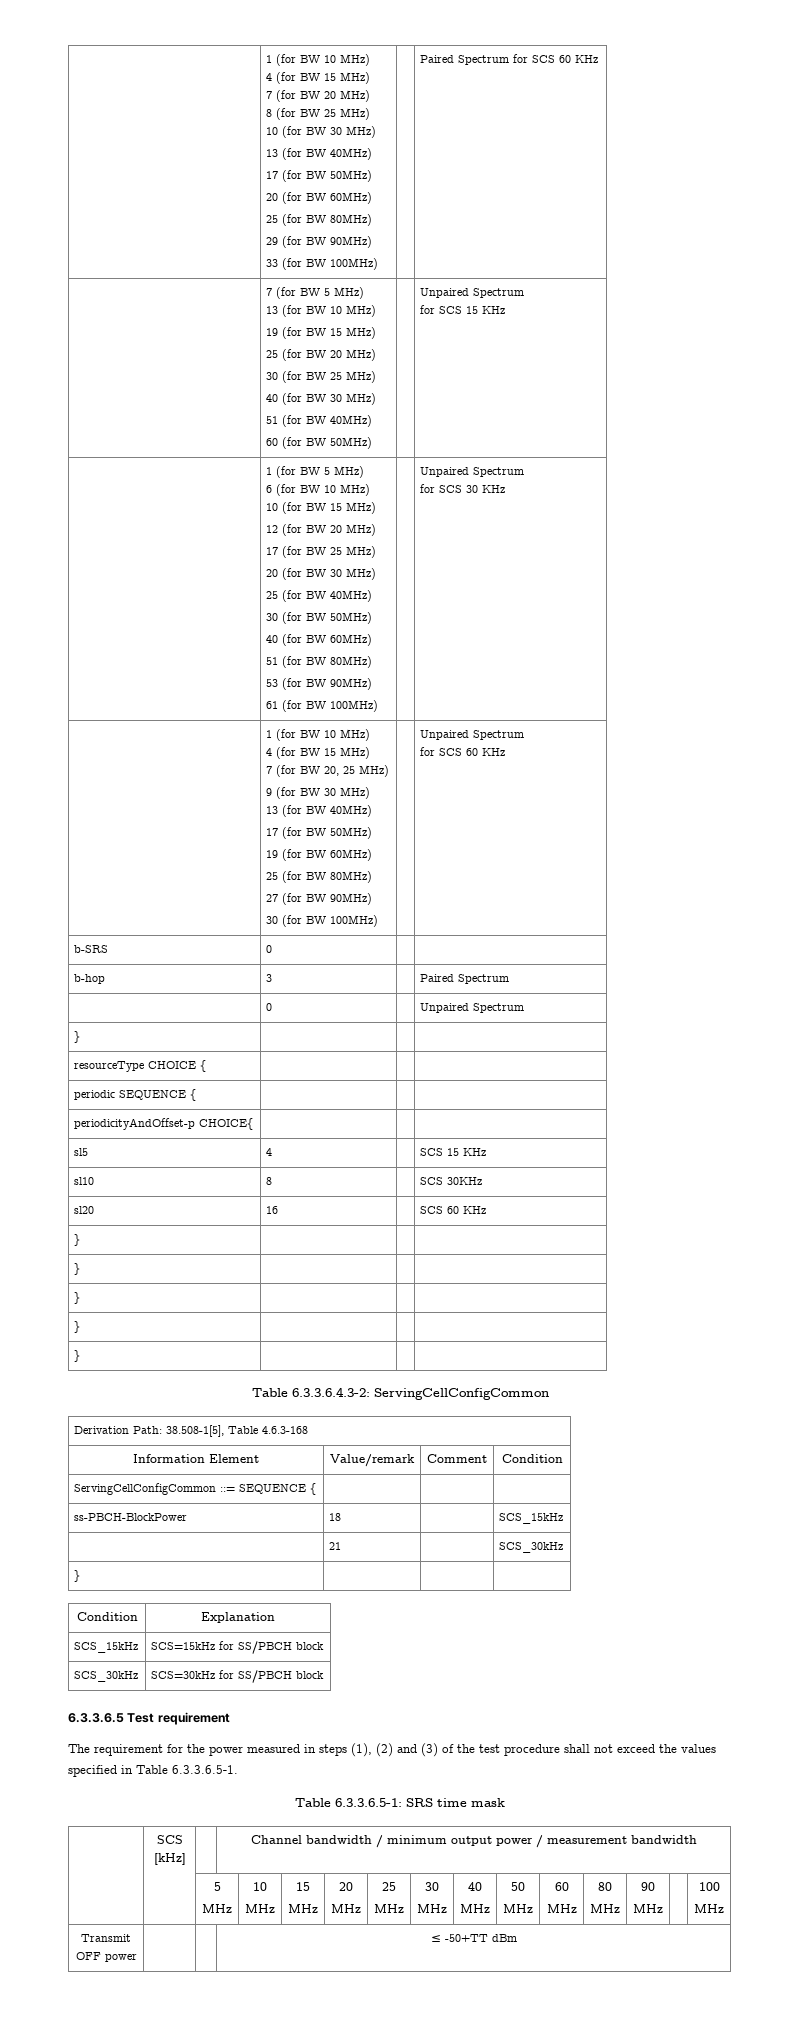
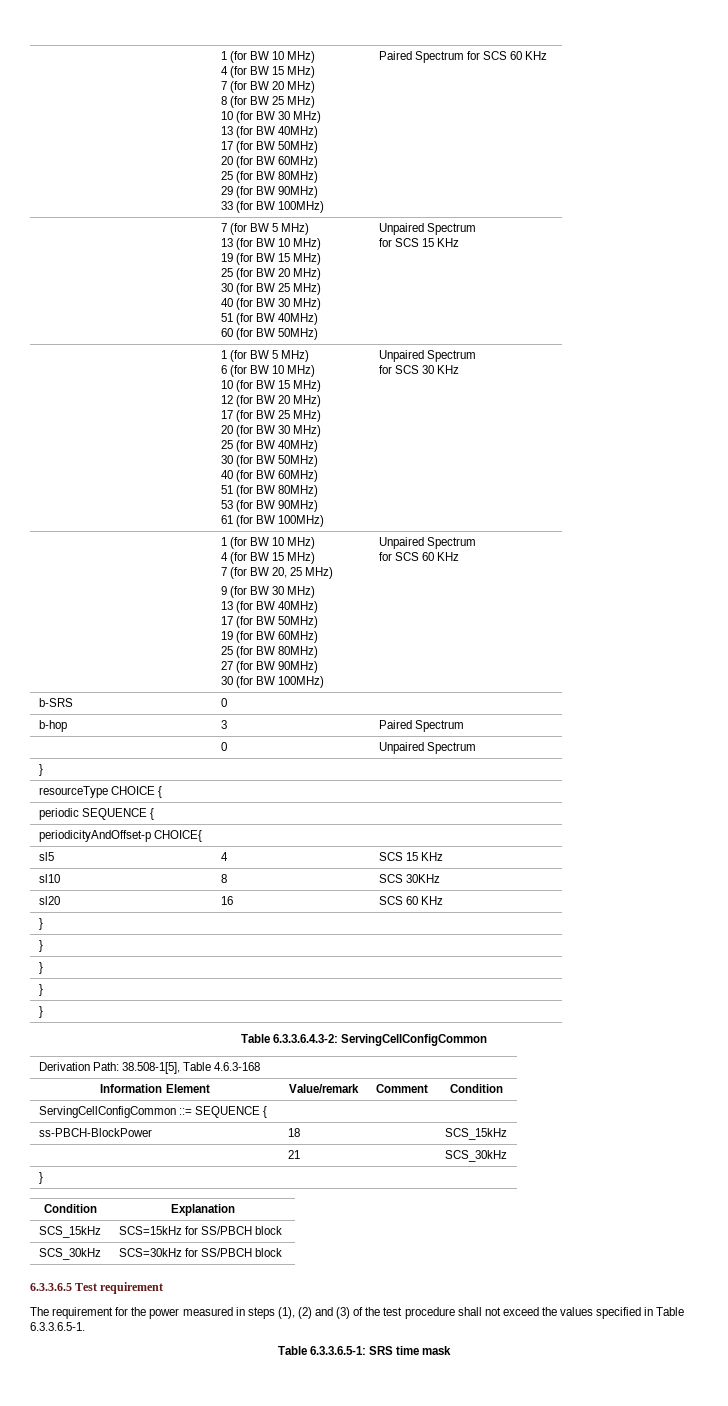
[156,1835,183,1844] [153,1853,186,1865] [250,1835,697,1848] [213,1882,221,1891] [202,1904,232,1913] [253,1882,267,1891] [245,1904,275,1913] [296,1882,310,1891] [288,1904,318,1913] [339,1882,353,1891] [331,1904,361,1913] [382,1882,396,1891] [374,1904,404,1913] [425,1882,439,1891] [417,1904,447,1913] [468,1882,482,1891] [460,1904,490,1913] [511,1882,525,1891] [503,1904,533,1913] [554,1882,569,1891] [546,1904,577,1913] [598,1882,612,1891] [590,1904,620,1913] [641,1882,655,1891] [633,1904,663,1913] [698,1882,720,1891] [694,1904,724,1913] [81,1934,131,1942] [75,1952,137,1962] [430,1934,517,1942] // | SCS [kHz] | | Channel bandwidth / minimum output power / measurement bandwidth // | | 5 // MHz | 10 // MHz | 15 // MHz | 20 // MHz | 25 // MHz | 30 // MHz | 40 // MHz | 50 // MHz | 60 // MHz | 80 // MHz | 90 // MHz | | 100 // MHz // Transmit OFF power | | | ≤ -50+TT dBm -> (452, 1350) none

